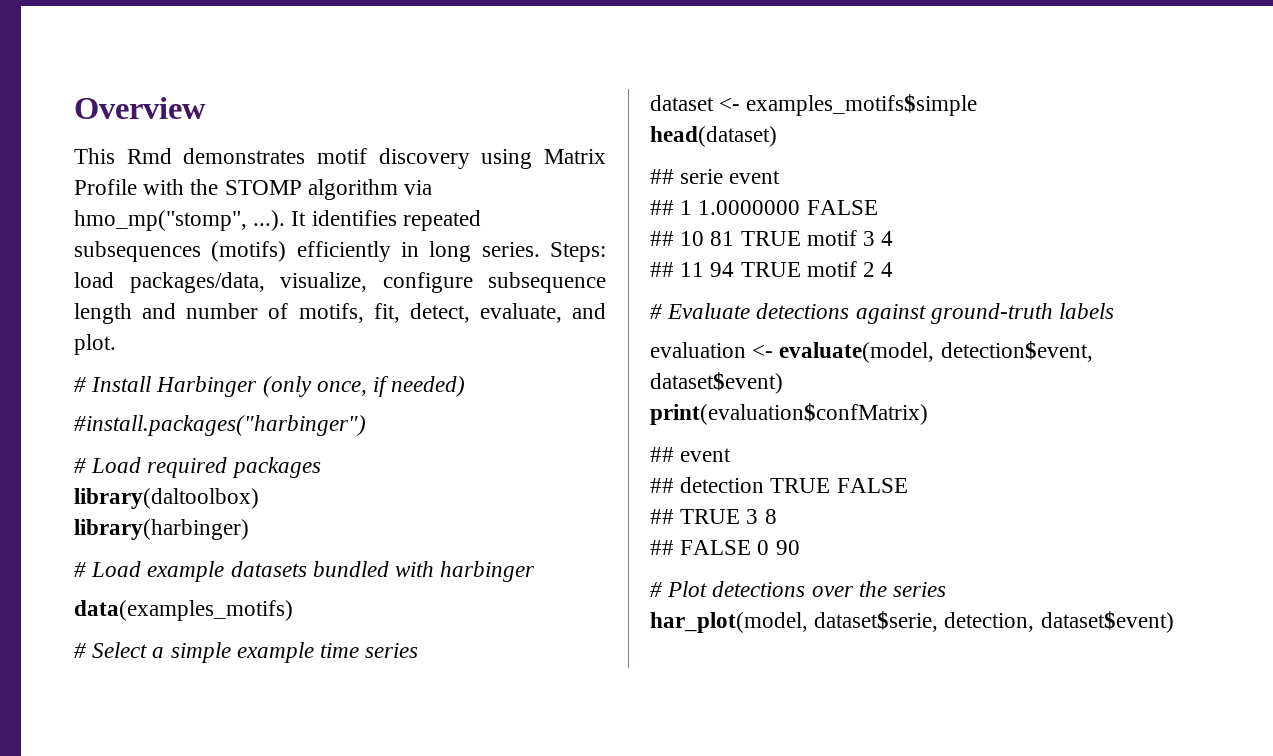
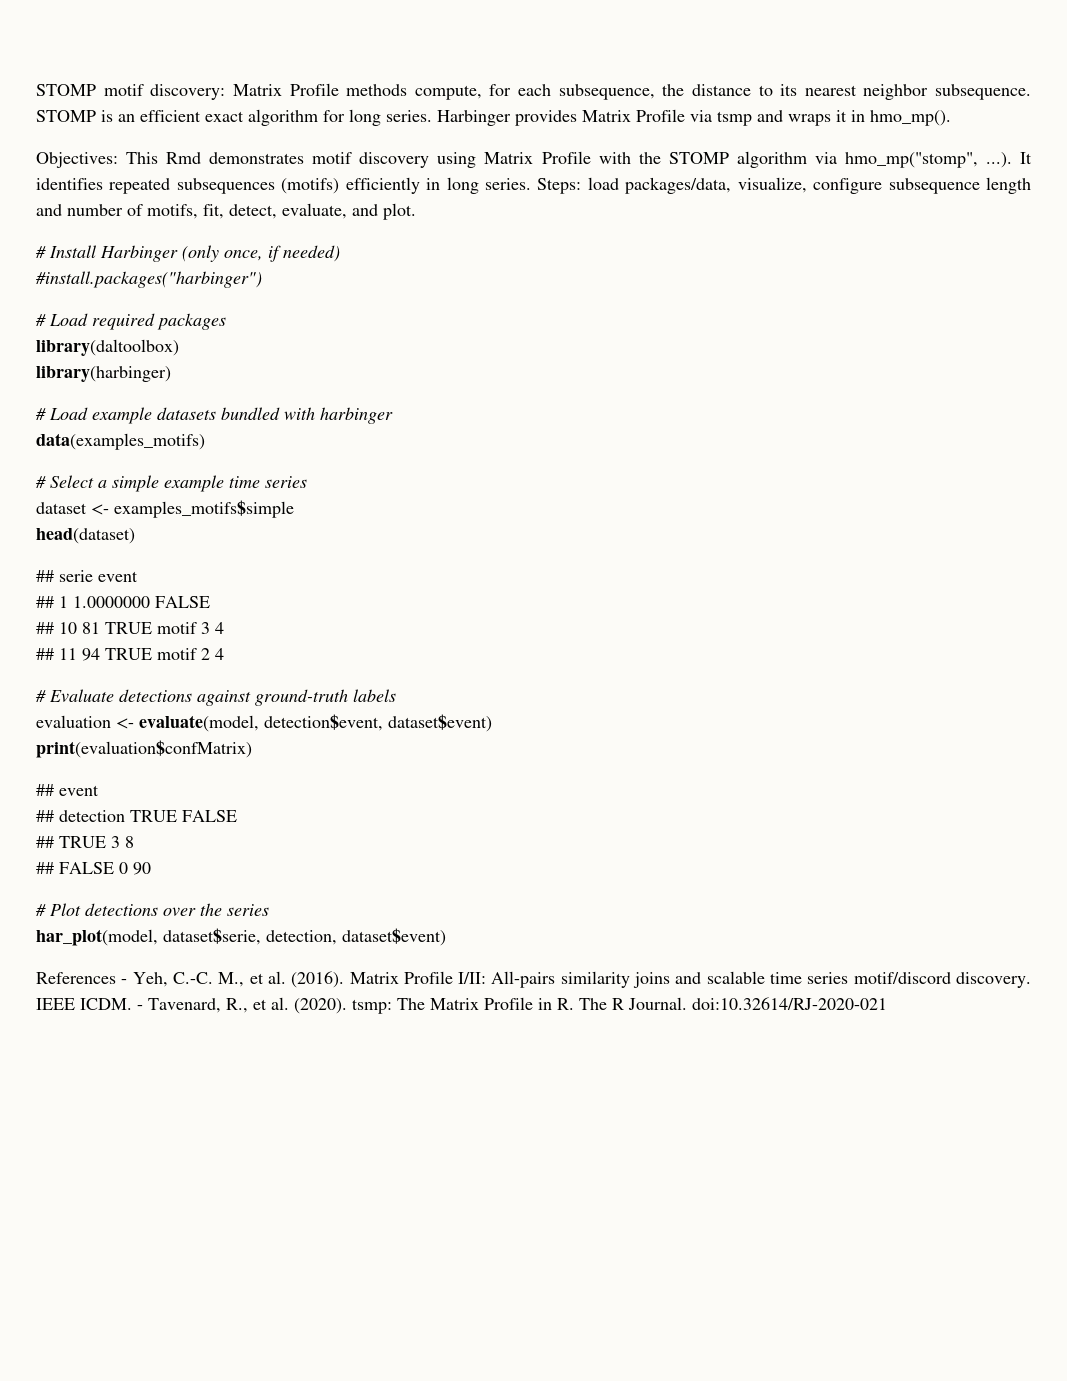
[74,97,206,119] Overview // -> [36,83,1031,100] [36,109,951,126] [36,152,118,168] STOMP motif discovery: Matrix Profile methods compute, for each subsequence, the distance to its nearest neighbor subsequence. STOMP is an efficient exact algorithm for long series. Harbinger provides Matrix Profile via tsmp and wraps it in hmo_mp(). // Objectives:
(1174, 622) none -> [36,971,1031,988] [36,997,887,1014] // References - Yeh, C.-C. M., et al. (2016). Matrix Profile I/II: All-pairs similarity joins and scalable time series motif/discord discovery. IEEE ICDM. - Tavenard, R., et al. (2020). tsmp: The Matrix Profile in R. The R Journal. doi:10.32614/RJ-2020-021

